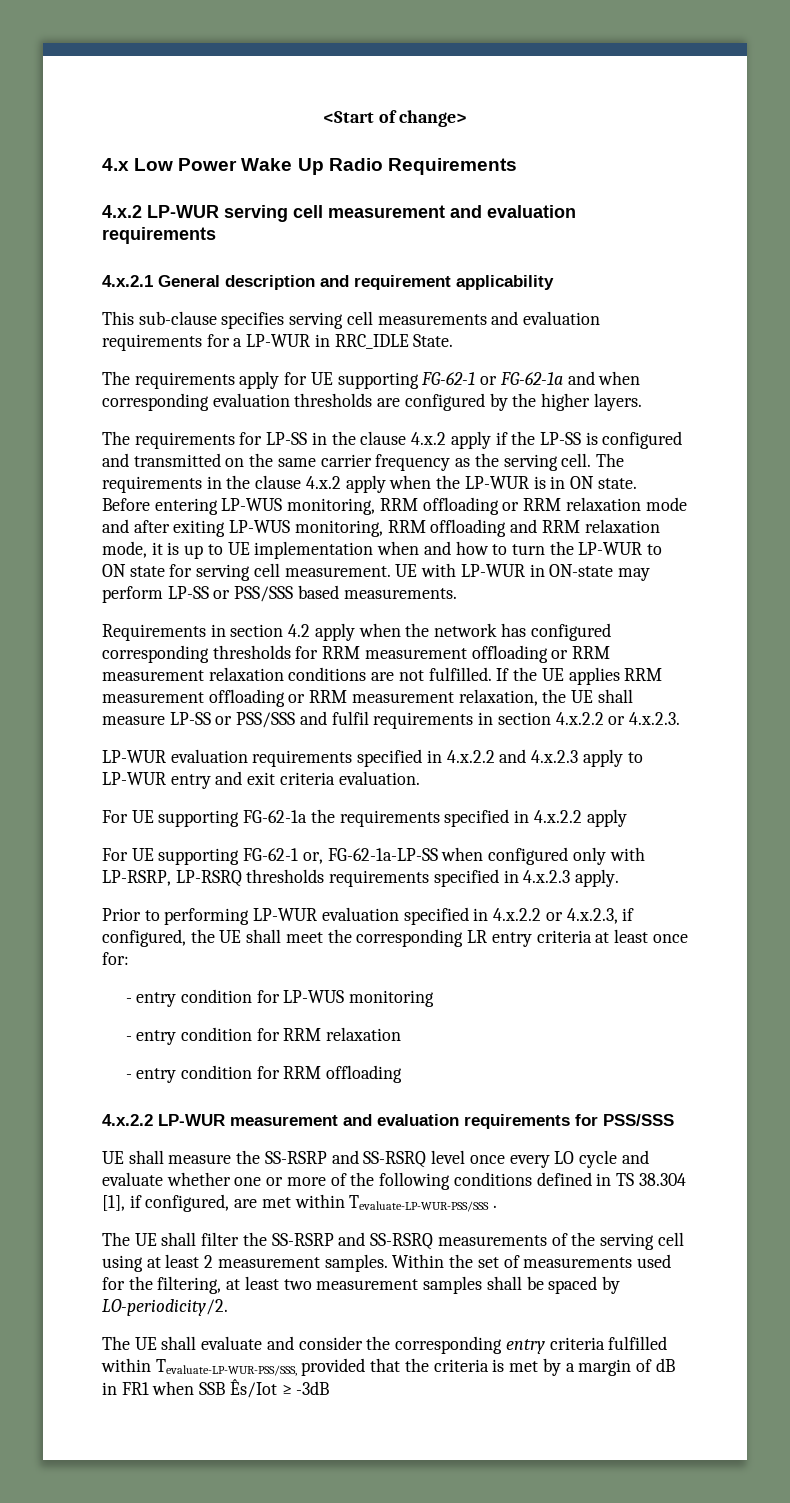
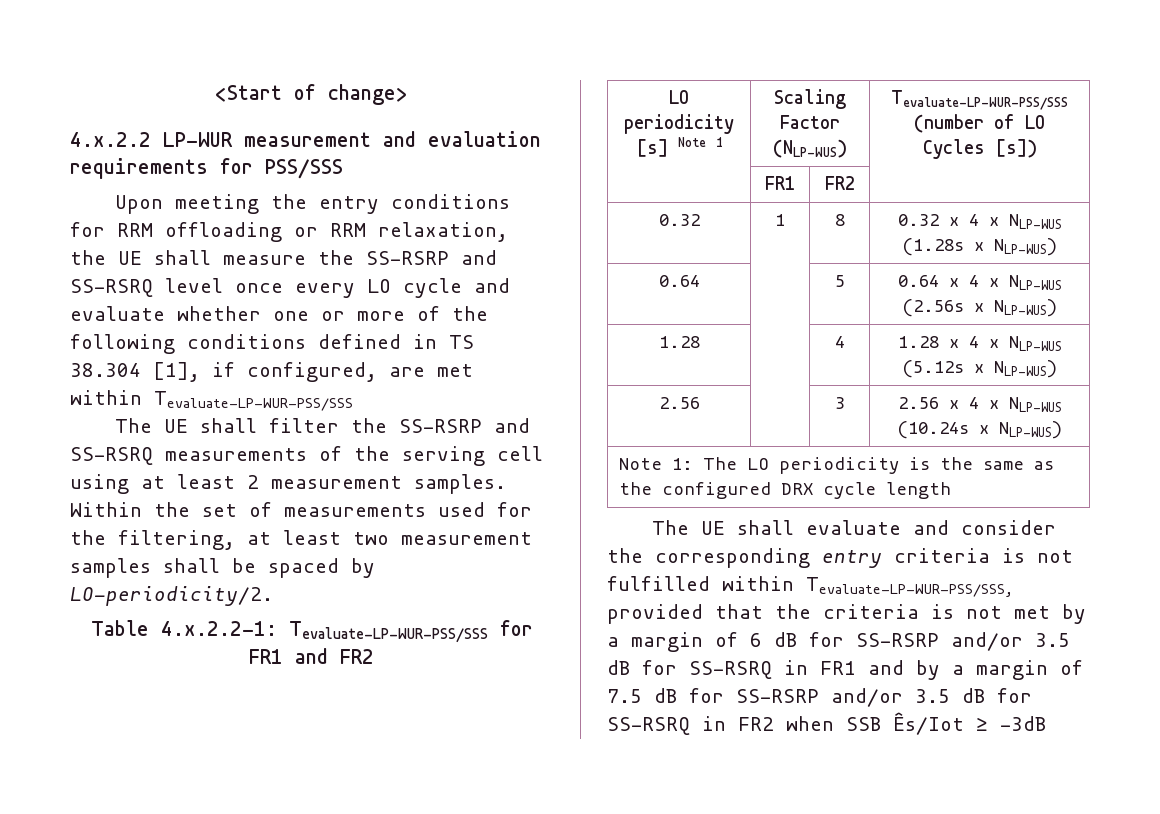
[102,158,517,175] [102,205,576,222] [102,227,216,244] [102,275,554,290] [102,311,601,329] [102,334,454,351] [102,371,641,389] [102,393,642,411] [102,431,683,449] [102,453,624,471] [102,475,637,493] [102,497,687,515] [102,519,660,537] [102,541,663,559] [102,563,650,581] [102,585,457,603] [102,623,611,641] [102,645,611,663] [102,667,663,685] [102,689,633,707] [102,711,680,729] [102,749,643,767] [102,771,420,789] [102,809,627,827] [102,847,645,865] [102,869,620,887] [102,907,635,925] [102,929,688,947] [102,952,129,965] [125,989,435,1007] [125,1027,402,1045] [125,1065,403,1083] // 4.x Low Power Wake Up Radio Requirements // 4.x.2 LP-WUR serving cell measurement and evaluation requirements // 4.x.2.1 General description and requirement applicability // This sub-clause specifies serving cell measurements and evaluation requirements for a LP-WUR in RRC_IDLE State. // The requirements apply for UE supporting FG-62-1 or FG-62-1a and when corresponding evaluation thresholds are configured by the higher layers. // The requirements for LP-SS in the clause 4.x.2 apply if the LP-SS is configured and transmitted on the same carrier frequency as the serving cell. The requirements in the clause 4.x.2 apply when the LP-WUR is in ON state. Before entering LP-WUS monitoring, RRM offloading or RRM relaxation mode and after exiting LP-WUS monitoring, RRM offloading and RRM relaxation mode, it is up to UE implementation when and how to turn the LP-WUR to ON state for serving cell measurement. UE with LP-WUR in ON-state may perform LP-SS or PSS/SSS based measurements. // Requirements in section 4.2 apply when the network has configured corresponding thresholds for RRM measurement offloading or RRM measurement relaxation conditions are not fulfilled. If the UE applies RRM measurement offloading or RRM measurement relaxation, the UE shall measure LP-SS or PSS/SSS and fulfil requirements in section 4.x.2.2 or 4.x.2.3. // LP-WUR evaluation requirements specified in 4.x.2.2 and 4.x.2.3 apply to LP-WUR entry and exit criteria evaluation. // For UE supporting FG-62-1a the requirements specified in 4.x.2.2 apply // For UE supporting FG-62-1 or, FG-62-1a-LP-SS when configured only with LP-RSRP, LP-RSRQ thresholds requirements specified in 4.x.2.3 apply. // Prior to performing LP-WUR evaluation specified in 4.x.2.2 or 4.x.2.3, if configured, the UE shall meet the corresponding LR entry criteria at least once for: // - entry condition for LP-WUS monitoring // - entry condition for RRM relaxation // - entry condition for RRM offloading -> (408, 94) none
(674, 1120) none -> [115,194,511,214] [70,222,508,242] [70,250,106,265] Upon meeting the entry conditions for RRM offloading or RRM relaxation, the
[493,1205,498,1208] . -> (353, 401) none
(228, 1307) none -> [90,620,533,643] [249,648,374,664] [669,90,689,104] [624,114,734,134] [635,137,723,157] [774,89,846,109] [780,115,840,129] [773,139,847,158] [891,90,1068,110] [914,114,1045,133] [922,139,1037,159] [765,176,795,190] [824,176,855,190] [658,214,700,226] [775,214,785,226] [834,214,845,226] [897,214,1062,229] [902,238,1057,256] [658,275,700,287] [834,275,845,287] [897,275,1062,290] [902,299,1057,317] [658,336,700,348] [834,336,845,348] [897,336,1062,351] [902,360,1057,378] [658,397,700,409] [834,397,845,409] [897,397,1062,412] [897,421,1062,439] [619,457,1055,474] [619,482,952,499] // Table 4.x.2.2-1: Tevaluate-LP-WUR-PSS/SSS for FR1 and FR2 // LO periodicity [s] Note 1 | Scaling Factor (NLP-WUS) | Tevaluate-LP-WUR-PSS/SSS (number of LO Cycles [s]) // | FR1 | FR2 | // 0.32 | 1 | 8 | 0.32 x 4 x NLP-WUS (1.28s x NLP-WUS) // 0.64 | | 5 | 0.64 x 4 x NLP-WUS (2.56s x NLP-WUS) // 1.28 | | 4 | 1.28 x 4 x NLP-WUS (5.12s x NLP-WUS) // 2.56 | | 3 | 2.56 x 4 x NLP-WUS (10.24s x NLP-WUS) // Note 1: The LO periodicity is the same as the configured DRX cycle length
(605, 1343) none -> [1002,548,1073,563] is not
(505, 1365) none -> [966,606,1002,619] not
[655,1358,675,1372] [102,1382,149,1395] dB in FR1 -> [750,632,1070,651] [607,660,1083,680] [607,688,1032,707] [607,716,774,735] 6 dB for SS-RSRP and/or 3.5 dB for SS-RSRQ in FR1 and by a margin of 7.5 dB for SS-RSRP and/or 3.5 dB for SS-RSRQ in FR2

